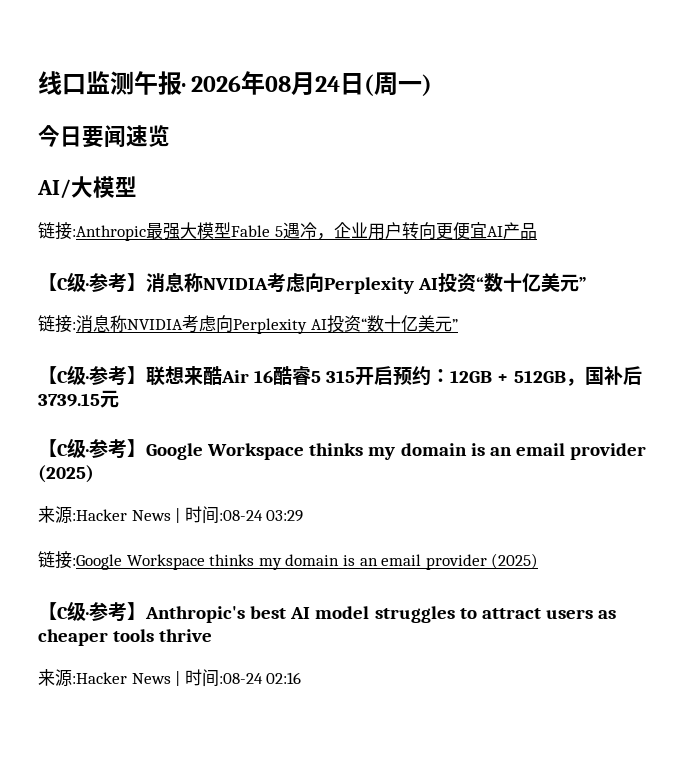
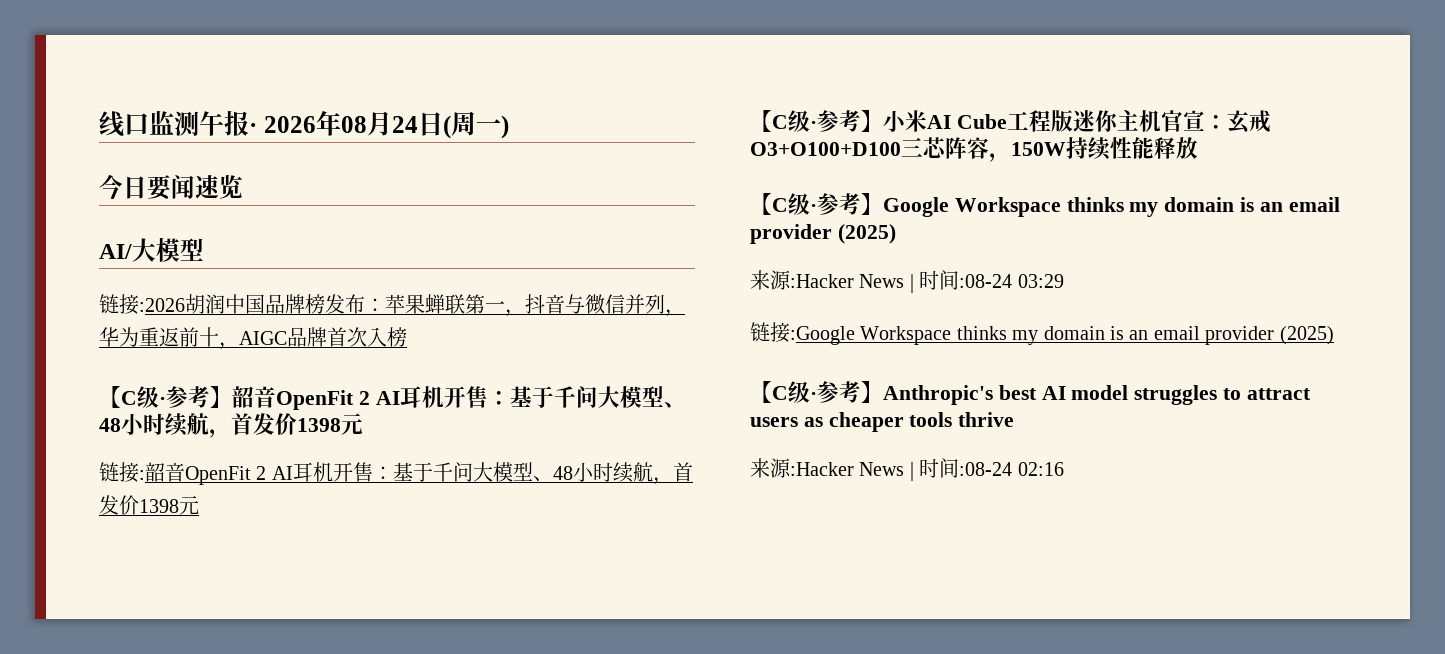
[72,222,537,241] [38,272,588,294] :Anthropic最强大模型Fable 5遇冷，企业用户转向更便宜AI产品 // 【C级·参考】消息称NVIDIA考虑向Perplexity AI投资“数十亿美元” -> [139,294,685,317] [99,327,407,350] [99,386,686,410] [99,413,363,438] :2026胡润中国品牌榜发布：苹果蝉联第一，抖音与微信并列，华为重返前十，AIGC品牌首次入榜 // 【C级·参考】韶音OpenFit 2 AI耳机开售：基于千问大模型、48小时续航，首发价1398元
[76,315,458,334] [38,365,642,386] [38,390,119,408] 消息称NVIDIA考虑向Perplexity AI投资“数十亿美元” // 【C级·参考】联想来酷Air 16酷睿5 315开启预约：12GB + 512GB，国补后3739.15元 -> [145,462,693,485] [99,495,199,515] [750,110,1271,134] [750,137,1198,162] 韶音OpenFit 2 AI耳机开售：基于千问大模型、48小时续航，首发价1398元 // 【C级·参考】小米AI Cube工程版迷你主机官宣：玄戒O3+O100+D100三芯阵容，150W持续性能释放

